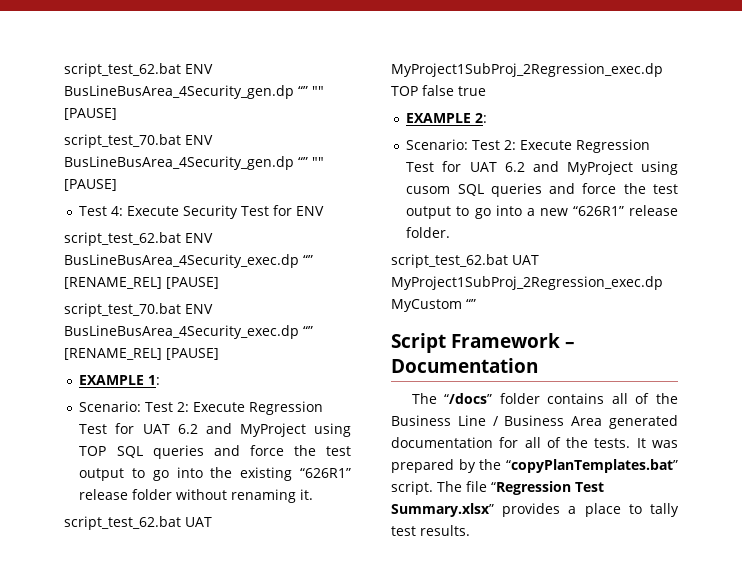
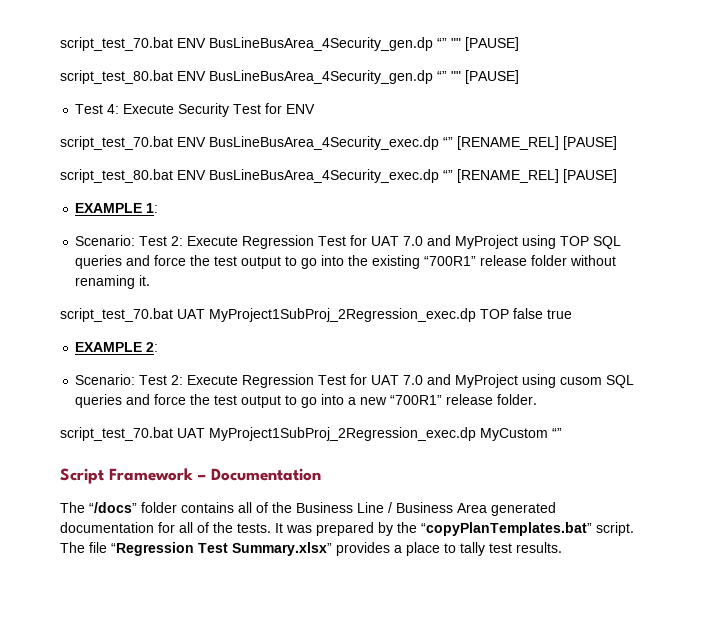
[64,63,213,77] [64,85,324,99] [64,108,117,120] [64,134,181,148] script_test_62.bat ENV BusLineBusArea_4Security_gen.dp “” "" [PAUSE] // script_test_70.bat -> [60,37,519,51] [60,70,173,84] script_test_70.bat ENV BusLineBusArea_4Security_gen.dp “” "" [PAUSE] // script_test_80.bat
[64,232,213,246] [64,254,313,268] [64,277,219,289] [64,303,181,317] script_test_62.bat ENV BusLineBusArea_4Security_exec.dp “” [RENAME_REL] [PAUSE] // script_test_70.bat -> [60,136,617,150] [60,169,173,183] script_test_70.bat ENV BusLineBusArea_4Security_exec.dp “” [RENAME_REL] [PAUSE] // script_test_80.bat
[177,424,198,434] 6.2 -> [403,236,424,246] 7.0
[300,468,351,478] “626R1” -> [424,256,477,266] “700R1”
[64,516,181,530] script_test_62.bat -> [60,308,173,322] script_test_70.bat
[504,162,525,172] 6.2 -> [403,375,424,385] 7.0
[572,206,624,216] “626R1” -> [390,395,443,405] “700R1”
[391,254,508,268] script_test_62.bat -> [60,427,173,441] script_test_70.bat

